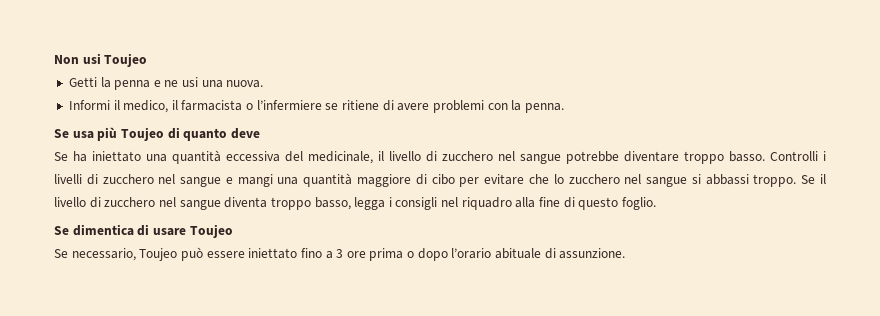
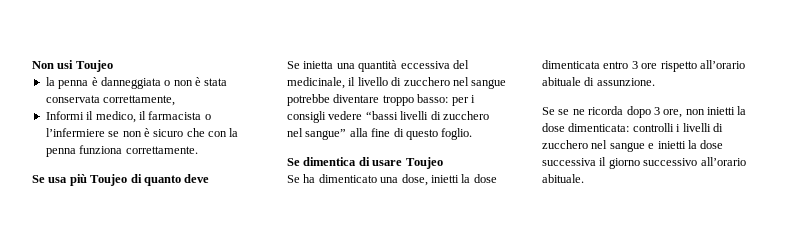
[68,77,264,90] Getti la penna e ne usi una nuova. -> [45,77,228,89] [45,95,176,106] la penna è danneggiata o non è stata conservata correttamente,
[342,100,564,113] ritiene di avere problemi con la penna. -> [122,128,239,137] [45,145,198,157] non è sicuro che con la penna funziona correttamente.
[73,151,141,162] ha iniettato -> [303,61,334,69] inietta
[729,151,826,162] [54,173,826,187] [54,197,512,210] basso. Controlli i livelli di zucchero nel sangue e mangi una quantità maggiore di cibo per evitare che lo zucchero nel sangue si abbassi troppo. Se il livello di zucchero nel sangue diventa troppo basso, legga i consigli nel riquadro -> [417,94,475,106] [287,111,489,123] [287,128,347,140] basso: per i consigli vedere “bassi livelli di zucchero nel sangue”
[71,247,626,261] necessario, Toujeo può essere iniettato fino a 3 ore prima o dopo l’orario abituale di assunzione. -> [303,174,497,186] [542,60,745,72] [542,77,655,86] [542,106,747,118] [542,123,723,132] [542,140,724,152] [542,157,746,169] [542,174,584,183] ha dimenticato una dose, inietti la dose dimenticata entro 3 ore rispetto all’orario abituale di assunzione. // Se se ne ricorda dopo 3 ore, non inietti la dose dimenticata: controlli i livelli di zucchero nel sangue e inietti la dose successiva il giorno successivo all’orario abituale.

